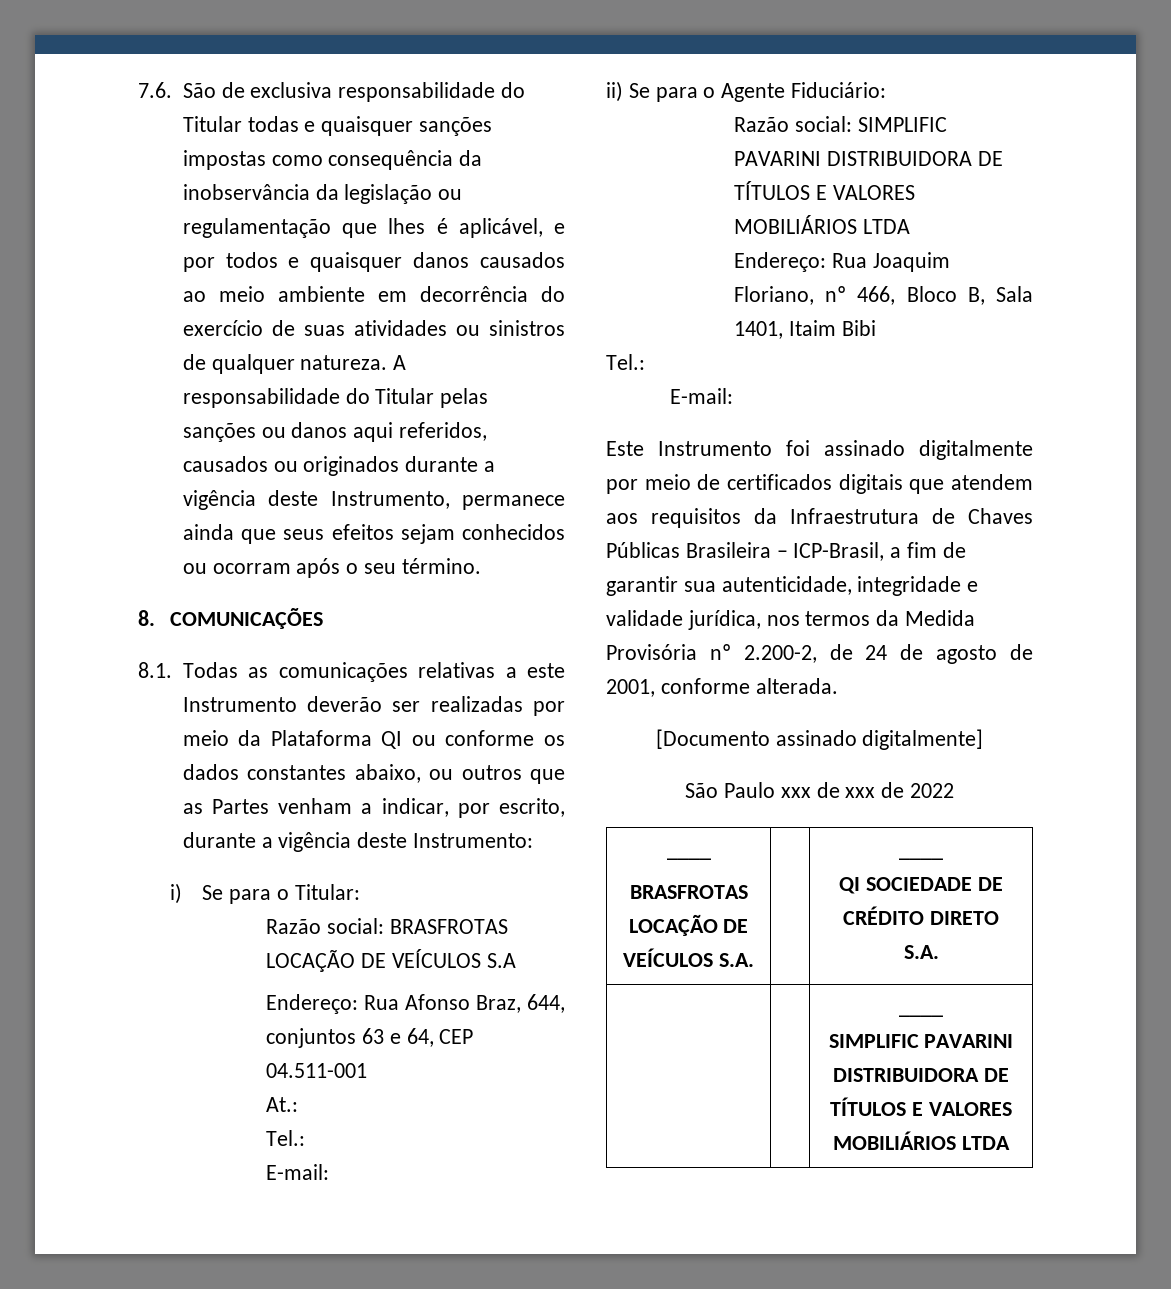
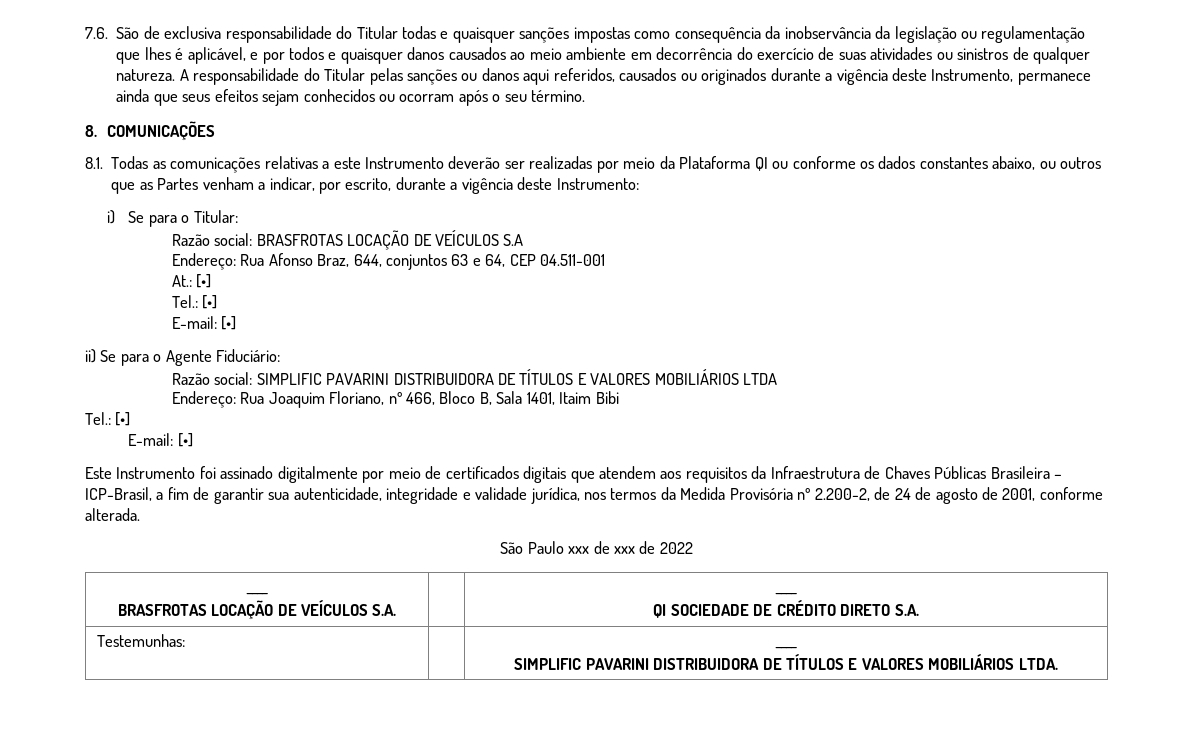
[266,1130,306,1146] [266,1164,330,1180] // Tel.: // E-mail: -> [196,274,212,288] [171,295,218,309] [171,316,237,330] [•] // Tel.: [•] // E-mail: [•]
[670,388,734,404] // E-mail: -> [115,412,131,426] [128,433,193,447] [•] // E-mail: [•]
[655,729,984,750] // [Documento assinado digitalmente] -> (140, 514) none
(939, 952) none -> [97,634,186,647] Testemunhas:
[961,1136,1010,1150] LTDA -> [1018,658,1058,670] LTDA.

